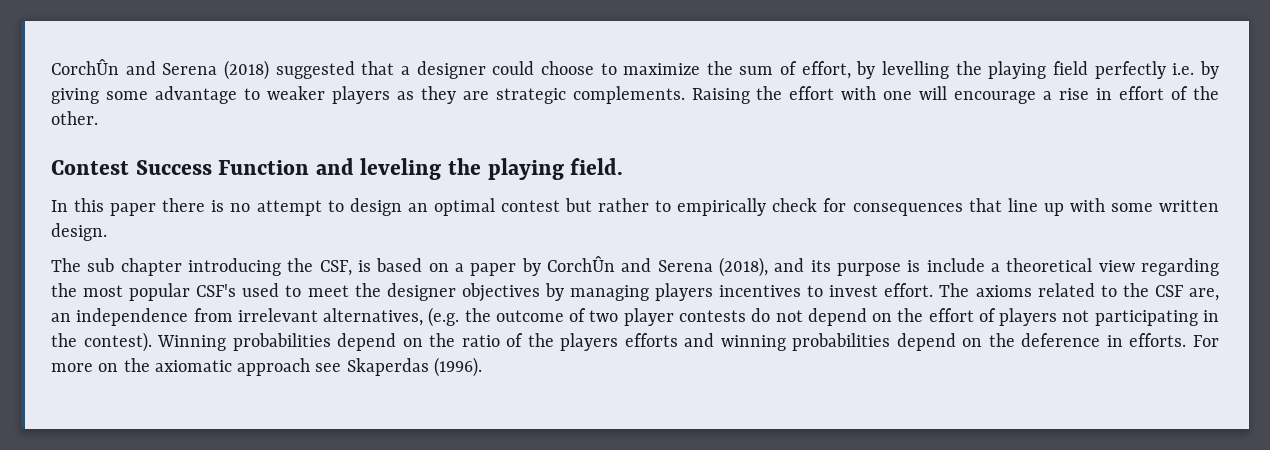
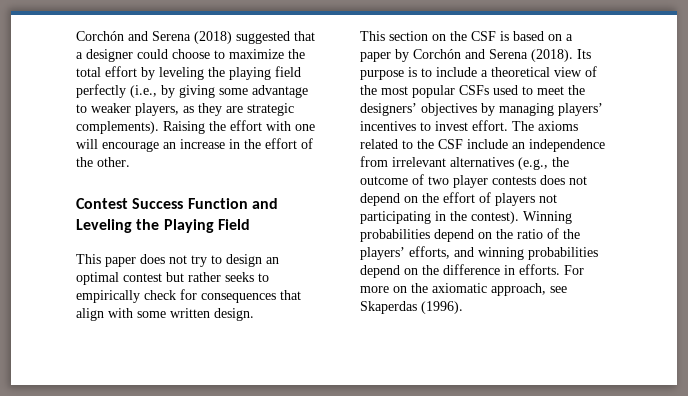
[51,59,119,75] CorchÛn -> [76,31,124,41] Corchón
[739,61,950,79] sum of effort, by levelling -> [76,66,204,80] total effort by leveling
[1172,63,1195,75] i.e. -> [130,85,157,98] (i.e.,
[331,86,390,104] players -> [135,103,179,116] players,
[572,86,685,104] complements. -> [76,121,159,134] complements).
[1043,88,1113,100] a rise in -> [163,139,261,149] an increase in the
[360,158,624,180] [51,198,322,216] leveling the playing field. // In this paper there is no attempt -> [76,219,250,233] [76,254,207,267] Leveling the Playing Field // This paper does not try
(650, 205) none -> [225,272,254,282] seeks
[1007,198,1064,216] line up -> [76,308,104,321] align
[51,258,352,276] The sub chapter introducing the CSF, -> [360,31,496,41] This section on the CSF
[546,256,831,277] CorchÛn and Serena (2018), and its -> [413,49,591,62] Corchón and Serena (2018). Its
(921, 266) none -> [421,68,432,77] to
[1141,258,1219,276] regarding -> [585,66,597,77] of
[196,284,237,297] CSF's -> [459,85,489,95] CSFs
[386,283,456,301] designer -> [360,103,417,116] designers’
[655,283,714,301] players -> [558,103,603,116] players’
[1189,288,1220,301] are, -> [467,139,508,149] include
[323,307,460,327] alternatives, (e.g. -> [450,157,548,170] alternatives (e.g.,
[751,308,771,322] do -> [540,175,565,185] does
[560,333,678,351] players efforts -> [360,246,450,260] players’ efforts,
[1021,333,1101,347] deference -> [443,264,500,275] difference
[237,358,311,376] approach -> [491,283,546,296] approach,

